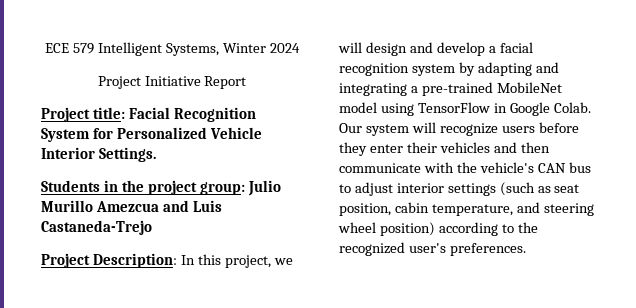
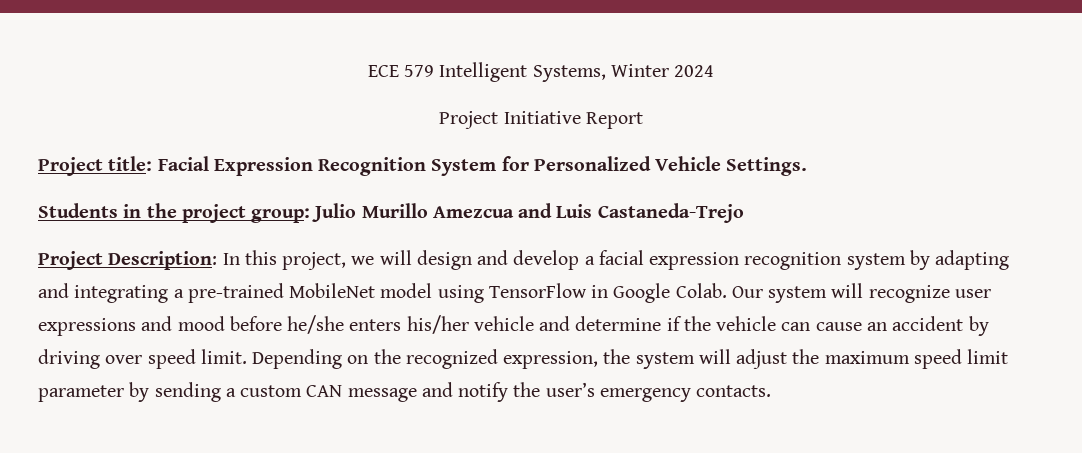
(170, 113) none -> [213,157,313,176] Expression
[41,147,95,159] Interior -> (722, 163) none
(533, 47) none -> [649,252,740,270] expression
[501,122,579,133] [339,142,550,156] [339,162,591,173] [339,182,580,196] [339,202,594,216] [338,222,538,236] [339,242,526,256] users before they enter their vehicles and then communicate with the vehicle's CAN bus to adjust interior settings (such as seat position, cabin temperature, and steering wheel position) according to the recognized user's preferences. -> [954,289,991,298] [38,315,989,336] [38,349,1009,369] [38,382,772,402] user expressions and mood before he/she enters his/her vehicle and determine if the vehicle can cause an accident by driving over speed limit. Depending on the recognized expression, the system will adjust the maximum speed limit parameter by sending a custom CAN message and notify the user’s emergency contacts.

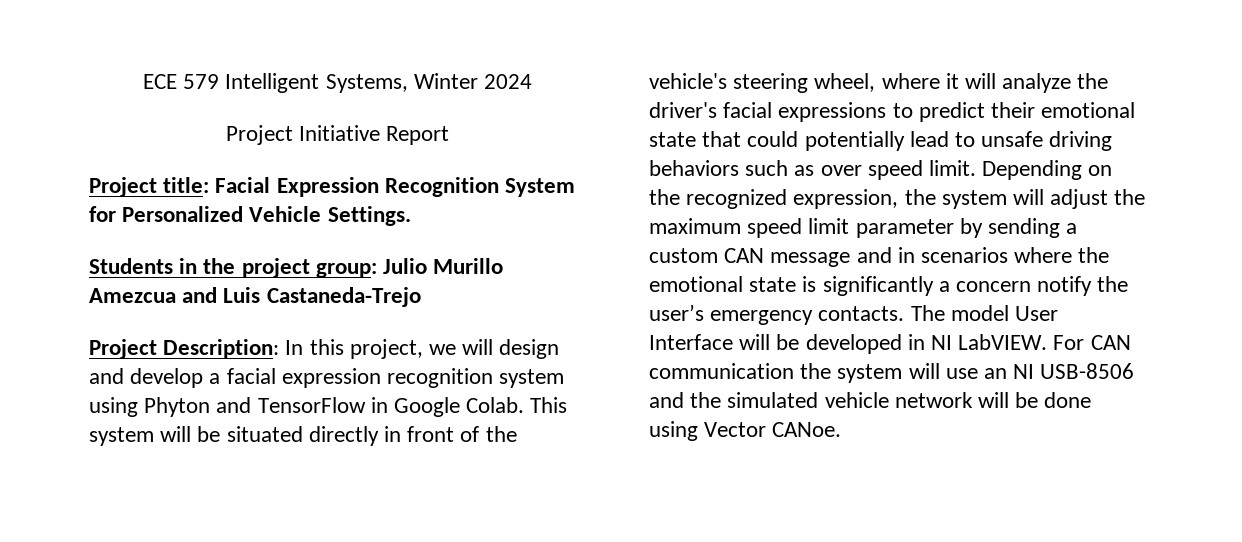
[909,250,1010,270] [38,283,484,303] by adapting and integrating a pre-trained MobileNet model using -> [89,397,252,417] using Phyton and
[731,283,991,303] [38,315,989,336] [38,349,100,369] Our system will recognize user expressions and mood before he/she enters his/her vehicle and determine if the vehicle can cause an accident by driving -> [530,397,568,413] [89,426,517,446] [649,73,1109,93] [649,102,1136,122] [649,131,1113,151] [649,160,815,176] This system will be situated directly in front of the vehicle's steering wheel, where it will analyze the driver's facial expressions to predict their emotional state that could potentially lead to unsafe driving behaviors such as
(453, 389) none -> [897,247,1110,263] [649,276,1032,296] in scenarios where the emotional state is significantly a concern
(772, 391) none -> [910,305,1059,321] [649,334,1131,354] [649,363,1135,383] [649,392,1092,408] [649,421,842,441] The model User Interface will be developed in NI LabVIEW. For CAN communication the system will use an NI USB-8506 and the simulated vehicle network will be done using Vector CANoe.

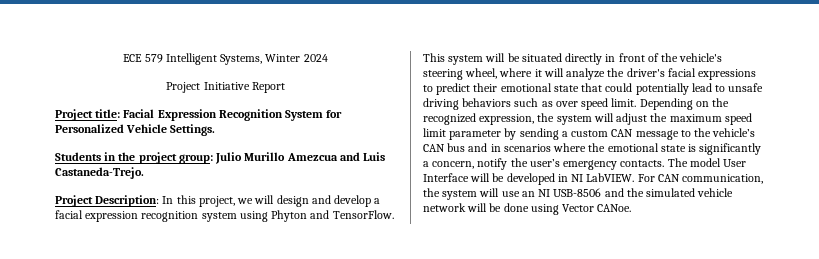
[266,287,421,307] Castaneda-Trejo -> [55,167,144,179] Castaneda-Trejo.
[257,397,525,417] TensorFlow in Google Colab. -> [332,210,394,219] TensorFlow.
(851, 259) none -> [680,128,756,137] [423,143,466,152] to the vehicle’s CAN bus
[956,281,1032,292] concern -> [432,161,475,169] concern,
[649,363,794,379] communication -> [682,174,764,184] communication,

